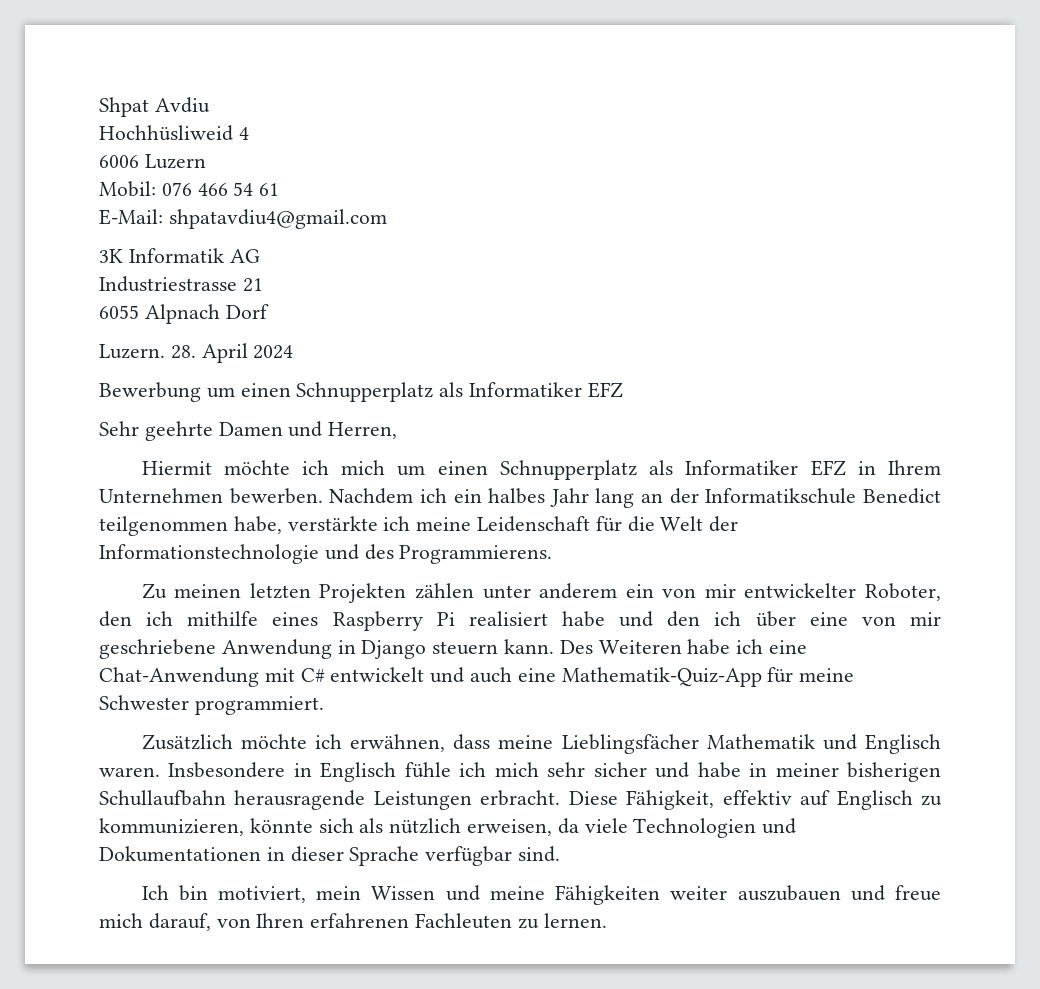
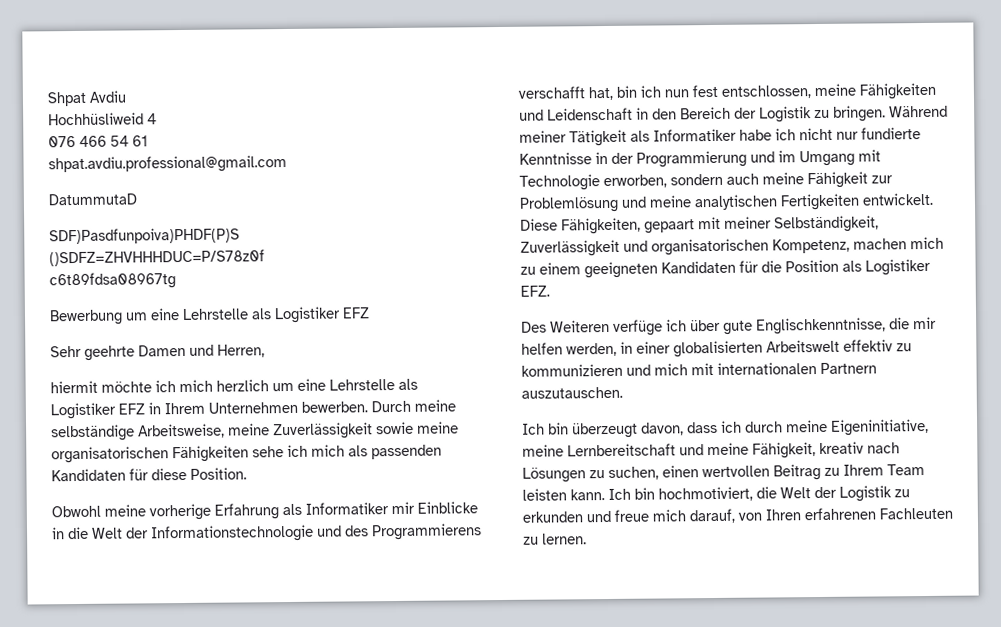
[99,154,206,169] [99,181,156,197] 6006 Luzern // Mobil: -> (157, 119) none
[99,209,387,229] [99,248,260,263] [99,276,263,292] [99,304,269,324] [99,343,294,363] [99,382,583,402] E-Mail: shpatavdiu4@gmail.com // 3K Informatik AG // Industriestrasse 21 // 6055 Alpnach Dorf // Luzern. 28. April 2024 // Bewerbung um einen Schnupperplatz als Informatiker -> [48,155,287,174] [48,193,137,206] [49,227,240,245] [49,249,265,267] [49,272,176,290] [49,306,341,326] shpat.avdiu.professional@gmail.com // DatummutaD // SDF)Pasdfunpoiva)PHDF(P)S // ()SDFZ=ZHVHHHDUC=P/S78z0f // c6t89fdsa08967tg // Bewerbung um eine Lehrstelle als Logistiker
[141,461,212,475] Hiermit -> [50,380,98,394] hiermit
[397,460,799,480] um einen Schnupperplatz als Informatiker -> [216,378,418,392] [50,402,116,420] herzlich um eine Lehrstelle als Logistiker
[329,488,941,508] [99,516,622,536] Nachdem ich ein halbes Jahr lang an der Informatikschule Benedict teilgenommen habe, verstärkte ich meine Leidenschaft für -> [371,399,456,413] [51,421,459,442] [51,444,442,464] [51,467,247,482] [51,501,478,521] [51,527,65,540] Durch meine selbständige Arbeitsweise, meine Zuverlässigkeit sowie meine organisatorischen Fähigkeiten sehe ich mich als passenden Kandidaten für diese Position. // Obwohl meine vorherige Erfahrung als Informatiker mir Einblicke in
[399,545,553,564] [141,583,942,603] [99,611,941,631] [99,639,808,659] [99,667,855,687] [99,695,324,715] [141,734,941,754] [99,762,941,782] [99,790,943,810] [99,818,797,838] [99,846,561,866] [141,885,841,905] Programmierens. // Zu meinen letzten Projekten zählen unter anderem ein von mir entwickelter Roboter, den ich mithilfe eines Raspberry Pi realisiert habe und den ich über eine von mir geschriebene Anwendung in Django steuern kann. Des Weiteren habe ich eine Chat-Anwendung mit C# entwickelt und auch eine Mathematik-Quiz-App für meine Schwester programmiert. // Zusätzlich möchte ich erwähnen, dass meine Lieblingsfächer Mathematik und Englisch waren. Insbesondere in Englisch fühle ich mich sehr sicher und habe in meiner bisherigen Schullaufbahn herausragende Leistungen erbracht. Diese Fähigkeit, effektiv auf Englisch zu kommunizieren, könnte sich als nützlich erweisen, da viele Technologien und Dokumentationen in dieser Sprache verfügbar sind. // Ich bin motiviert, mein Wissen und meine Fähigkeiten weiter auszubauen -> [371,523,482,541] [518,82,936,101] [519,105,948,123] [519,127,921,147] [519,149,881,168] [519,171,893,191] [519,192,933,213] [520,215,879,235] [520,236,944,257] [520,258,931,279] [520,285,550,297] [521,316,937,336] [521,339,912,358] [521,362,877,377] [521,386,623,399] [522,418,929,439] [522,441,900,459] [522,463,925,483] [522,485,910,502] [522,511,583,523] Programmierens verschafft hat, bin ich nun fest entschlossen, meine Fähigkeiten und Leidenschaft in den Bereich der Logistik zu bringen. Während meiner Tätigkeit als Informatiker habe ich nicht nur fundierte Kenntnisse in der Programmierung und im Umgang mit Technologie erworben, sondern auch meine Fähigkeit zur Problemlösung und meine analytischen Fertigkeiten entwickelt. Diese Fähigkeiten, gepaart mit meiner Selbständigkeit, Zuverlässigkeit und organisatorischen Kompetenz, machen mich zu einem geeigneten Kandidaten für die Position als Logistiker EFZ. // Des Weiteren verfüge ich über gute Englischkenntnisse, die mir helfen werden, in einer globalisierten Arbeitswelt effektiv zu kommunizieren und mich mit internationalen Partnern auszutauschen. // Ich bin überzeugt davon, dass ich durch meine Eigeninitiative, meine Lernbereitschaft und meine Fähigkeit, kreativ nach Lösungen zu suchen, einen wertvollen Beitrag zu Ihrem Team leisten kann. Ich bin hochmotiviert, die Welt der Logistik zu erkunden

